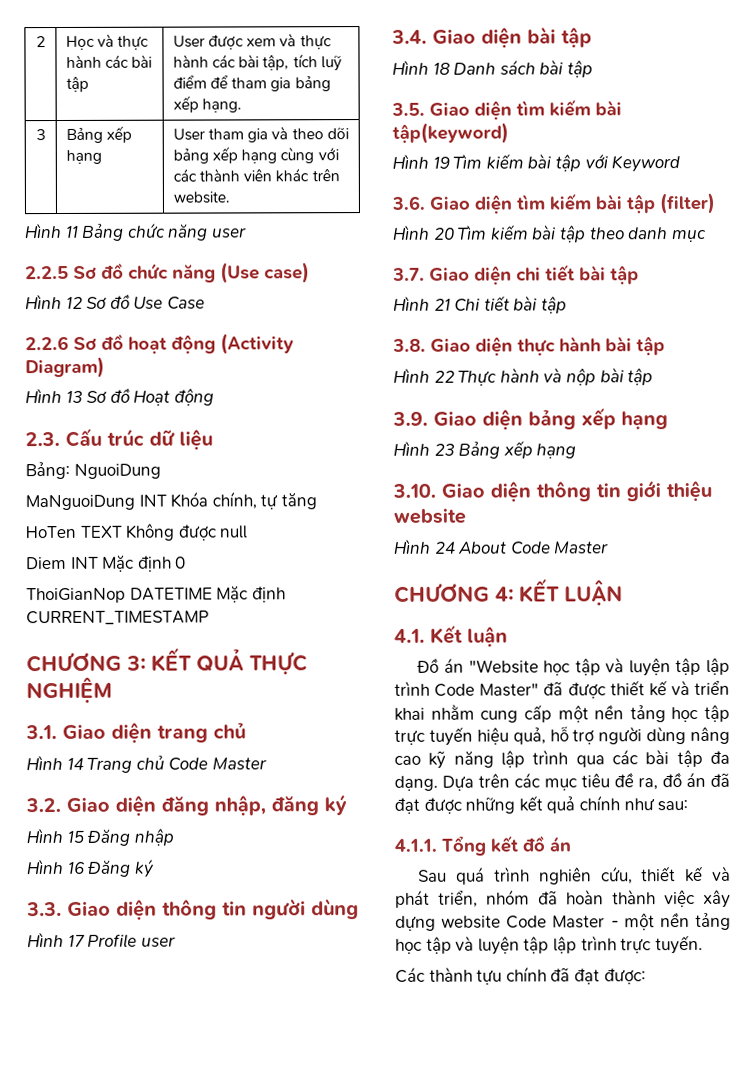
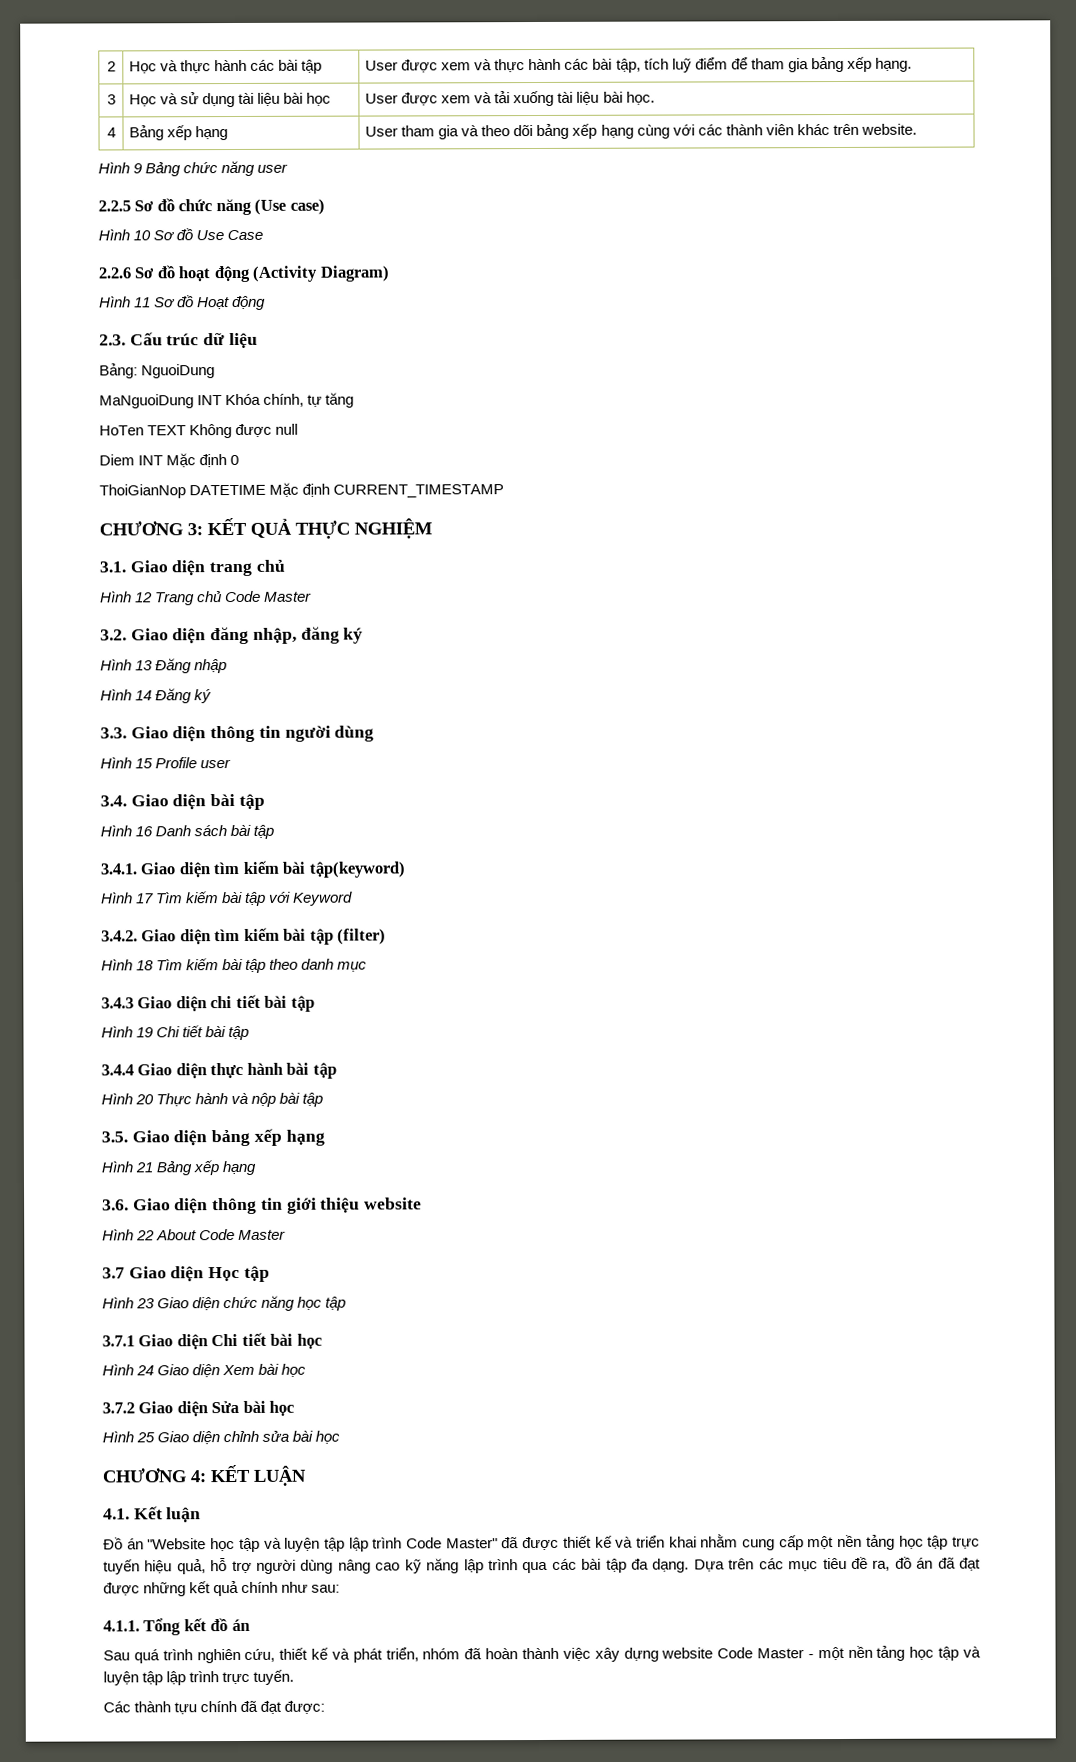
(46, 135) none -> [129,92,332,108] [365,90,655,107] [106,127,116,138] | Học và sử dụng tài liệu bài học | User được xem và tải xuống tài liệu bài học. // 4
[65,225,79,238] 11 -> [133,163,144,174] 9
[65,296,83,309] 12 -> [133,230,152,241] 10
[65,390,83,403] 13 -> [134,297,152,308] 11
[66,757,84,770] 14 -> [135,592,154,603] 12
[66,830,84,843] 15 -> [135,660,154,671] 13
[67,861,86,874] 16 -> [135,690,153,701] 14
[67,934,85,947] 17 -> [135,758,154,769] 15
[432,62,450,75] 18 -> [135,826,154,837] 16
[391,102,425,116] 3.5. -> [100,863,137,875] 3.4.1.
[432,156,450,169] 19 -> [136,893,155,904] 17
[391,195,425,210] 3.6. -> [101,930,138,942] 3.4.2.
[433,227,455,240] 20 -> [136,960,155,971] 18
[392,267,425,281] 3.7. -> [101,997,134,1009] 3.4.3
[433,298,451,311] 21 -> [136,1027,155,1038] 19
[392,338,426,352] 3.8. -> [101,1064,134,1076] 3.4.4
[433,370,455,383] 22 -> [135,1094,155,1105] 20
[392,411,428,426] 3.9. -> [101,1131,128,1143] 3.5.
[433,443,455,456] 23 -> [135,1162,154,1173] 21
[392,483,436,498] 3.10. -> [102,1199,129,1211] 3.6.
[434,541,456,554] 24 -> [136,1230,156,1241] 22
(610, 547) none -> [102,1265,270,1282] [102,1295,347,1311] [102,1332,322,1350] [102,1363,307,1378] [102,1400,295,1417] [102,1430,341,1445] // 3.7 Giao diện Học tập // Hình 23 Giao diện chức năng học tập // 3.7.1 Giao diện Chi tiết bài học // Hình 24 Giao diện Xem bài học // 3.7.2 Giao diện Sửa bài học // Hình 25 Giao diện chỉnh sửa bài học

